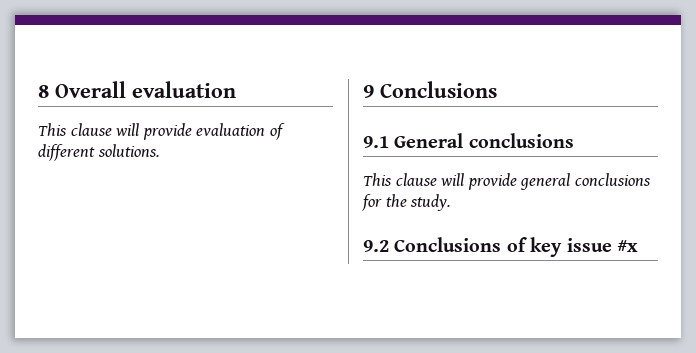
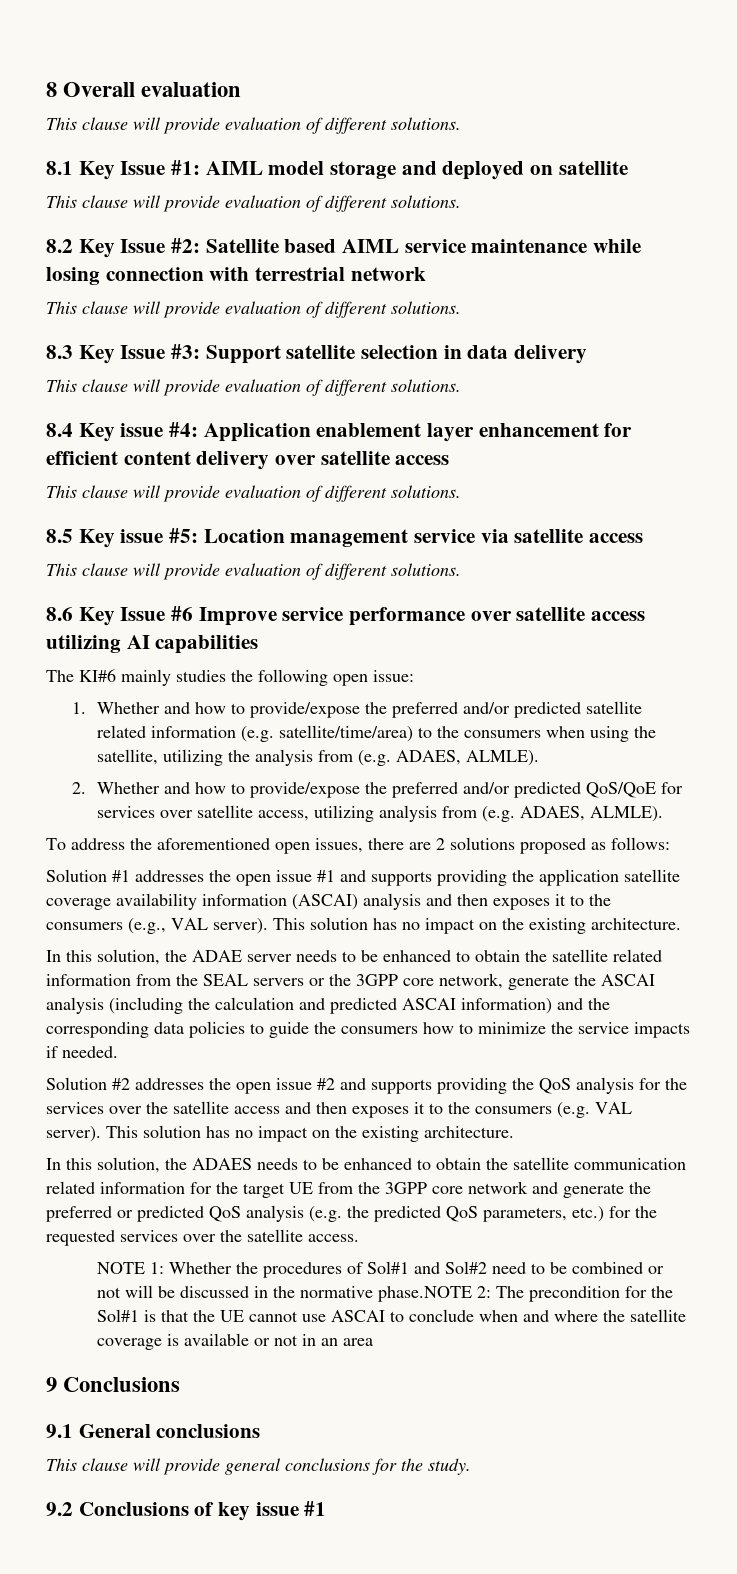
(160, 150) none -> [46,160,628,180] [46,195,461,212] [46,238,642,258] [46,267,426,285] [46,301,461,318] [46,344,588,364] [46,379,461,396] [46,422,633,442] [46,451,450,470] [46,485,461,502] [46,528,644,548] [46,563,461,580] [46,606,646,626] [46,635,259,654] [46,669,414,686] [71,701,643,718] [97,725,657,742] [97,749,540,766] [71,782,684,798] [97,805,664,822] [46,837,670,854] [46,869,680,886] [46,893,611,910] [46,917,681,934] [46,949,662,965] [46,973,655,990] [46,997,610,1014] [46,1021,690,1038] [46,1046,118,1058] [46,1077,687,1094] [46,1101,632,1118] [46,1125,514,1142] [46,1157,686,1173] [46,1181,651,1198] [46,1205,657,1222] [46,1229,359,1246] [97,1261,665,1278] [97,1285,674,1302] [97,1309,687,1322] [97,1333,374,1350] // 8.1 Key Issue #1: AIML model storage and deployed on satellite // This clause will provide evaluation of different solutions. // 8.2 Key Issue #2: Satellite based AIML service maintenance while losing connection with terrestrial network // This clause will provide evaluation of different solutions. // 8.3 Key Issue #3: Support satellite selection in data delivery // This clause will provide evaluation of different solutions. // 8.4 Key issue #4: Application enablement layer enhancement for efficient content delivery over satellite access // This clause will provide evaluation of different solutions. // 8.5 Key issue #5: Location management service via satellite access // This clause will provide evaluation of different solutions. // 8.6 Key Issue #6 Improve service performance over satellite access utilizing AI capabilities // The KI#6 mainly studies the following open issue: // 1. Whether and how to provide/expose the preferred and/or predicted satellite related information (e.g. satellite/time/area) to the consumers when using the satellite, utilizing the analysis from (e.g. ADAES, ALMLE). // 2. Whether and how to provide/expose the preferred and/or predicted QoS/QoE for services over satellite access, utilizing analysis from (e.g. ADAES, ALMLE). // To address the aforementioned open issues, there are 2 solutions proposed as follows: // Solution #1 addresses the open issue #1 and supports providing the application satellite coverage availability information (ASCAI) analysis and then exposes it to the consumers (e.g., VAL server). This solution has no impact on the existing architecture. // In this solution, the ADAE server needs to be enhanced to obtain the satellite related information from the SEAL servers or the 3GPP core network, generate the ASCAI analysis (including the calculation and predicted ASCAI information) and the corresponding data policies to guide the consumers how to minimize the service impacts if needed. // Solution #2 addresses the open issue #2 and supports providing the QoS analysis for the services over the satellite access and then exposes it to the consumers (e.g. VAL server). This solution has no impact on the existing architecture. // In this solution, the ADAES needs to be enhanced to obtain the satellite communication related information for the target UE from the 3GPP core network and generate the preferred or predicted QoS analysis (e.g. the predicted QoS parameters, etc.) for the requested services over the satellite access. // NOTE 1: Whether the procedures of Sol#1 and Sol#2 need to be combined or not will be discussed in the normative phase.NOTE 2: The precondition for the Sol#1 is that the UE cannot use ASCAI to conclude when and where the satellite coverage is available or not in an area
[617,240,638,252] #x -> [304,1501,327,1516] #1

